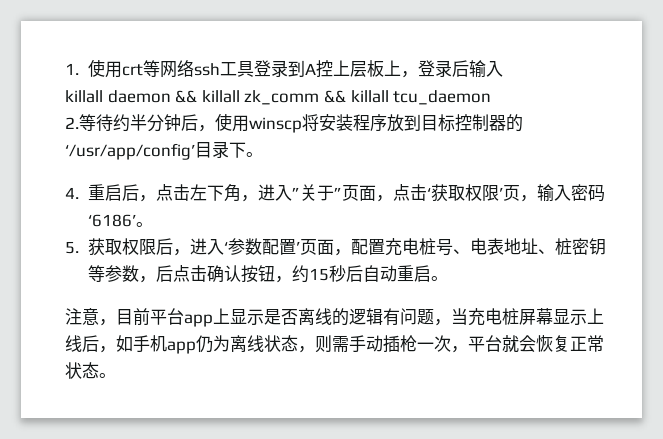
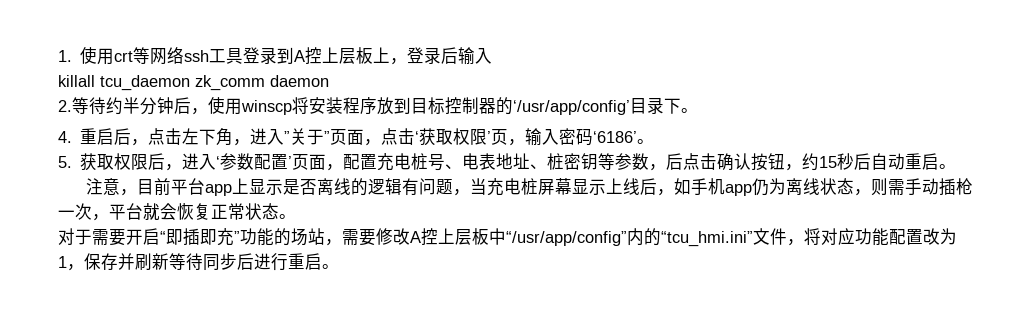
(103, 96) none -> [100,75,265,91] tcu_daemon zk_comm
[175,90,492,105] && killall zk_comm && killall tcu_daemon -> (329, 81) none
(116, 375) none -> [58,228,957,247] [58,253,339,271] // 对于需要开启“即插即充”功能的场站，需要修改A控上层板中“/usr/app/config”内的“tcu_hmi.ini”文件，将对应功能配置改为1，保存并刷新等待同步后进行重启。

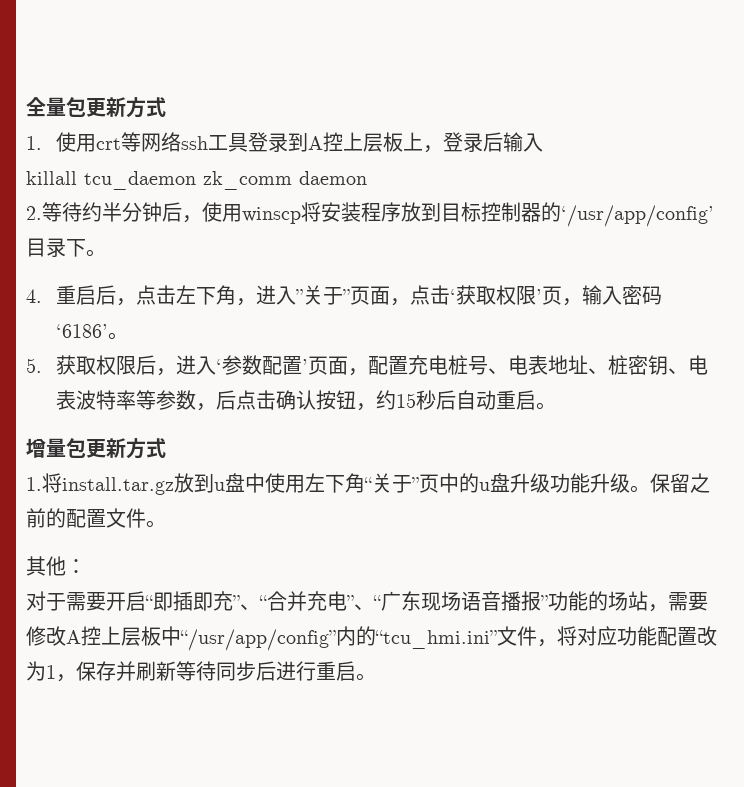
(58, 56) none -> [26,97,166,118] 全量包更新方式 //
(599, 161) none -> [667,355,708,375] [55,390,136,410] 、电表波特率
[86,178,974,196] [58,203,296,221] 注意，目前平台app上显示是否离线的逻辑有问题，当充电桩屏幕显示上线后，如手机app仍为离线状态，则需手动插枪一次，平台就会恢复正常状态。 -> [26,438,166,459] [26,473,710,495] [26,508,166,528] [26,556,86,576] 增量包更新方式 // 1.将install.tar.gz放到u盘中使用左下角“关于”页中的u盘升级功能升级。保留之前的配置文件。 // 其他：
(240, 237) none -> [240,591,548,611] 、“合并充电”、“广东现场语音播报”

